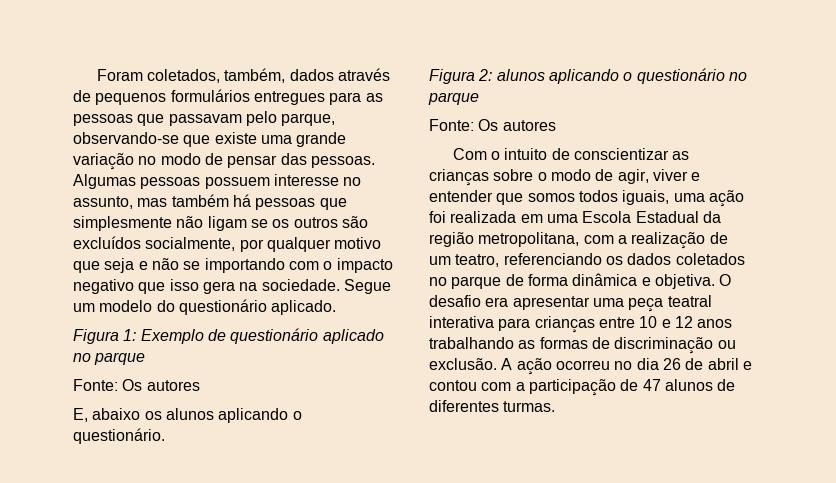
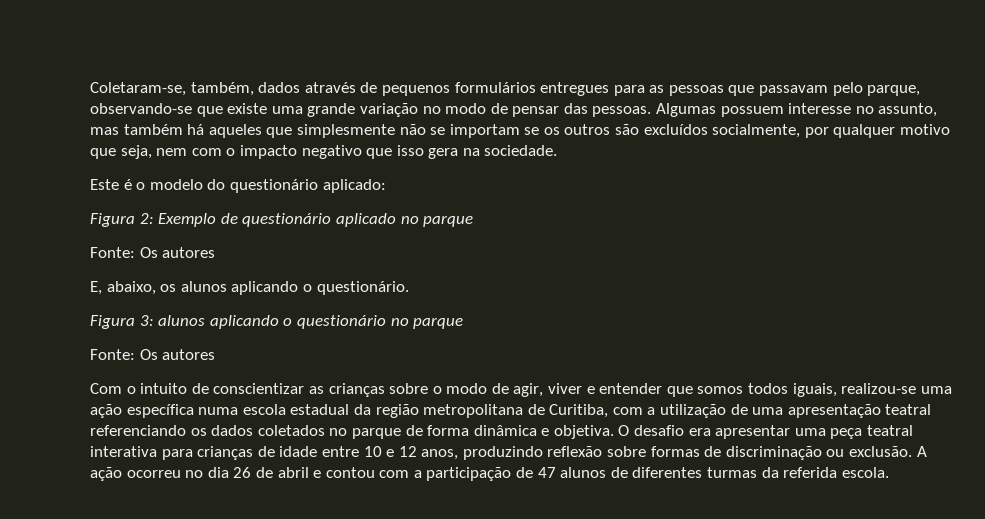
[96,69,221,83] Foram coletados, -> [90,82,186,96] Coletaram-se,
[140,177,201,189] pessoas -> (717, 110) none
[255,198,316,210] pessoas -> [208,124,262,138] aqueles
[207,216,247,231] ligam -> [430,124,520,138] se importam
[104,258,285,273] seja e não se importando -> [120,145,188,159] seja, nem
[343,279,391,294] [73,303,95,312] Segue um -> [90,179,146,190] // Este é o
[271,300,337,315] [73,329,137,344] aplicado. // Figura 1: -> [322,179,386,193] [90,213,154,227] aplicado: // Figura 2:
[92,408,141,420] abaixo -> [106,281,156,295] abaixo,
[478,69,493,81] 2: -> [139,315,154,326] 3:
(670, 197) none -> [841,383,917,394] realizou-se
[429,211,721,223] [429,232,728,249] [429,254,500,267] foi realizada em uma Escola Estadual da região metropolitana, com a realização de um teatro, -> [126,404,932,418] específica numa escola estadual da região metropolitana de Curitiba, com a utilização de uma apresentação teatral
(595, 324) none -> [257,446,318,457] de idade
[697,319,733,328] [429,337,536,349] anos trabalhando as -> [421,446,647,460] anos, produzindo reflexão sobre
[503,401,556,412] turmas. -> [707,467,889,478] turmas da referida escola.

